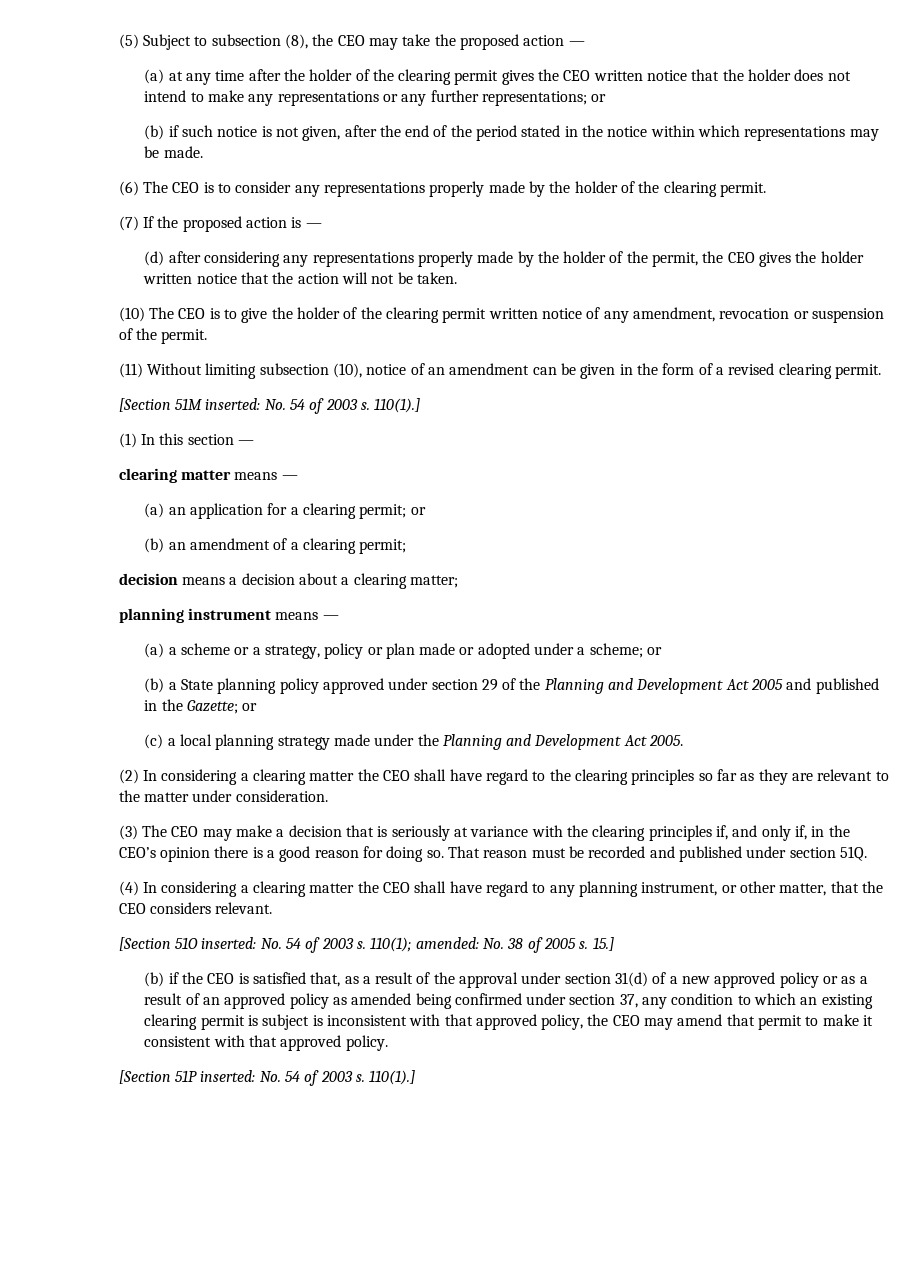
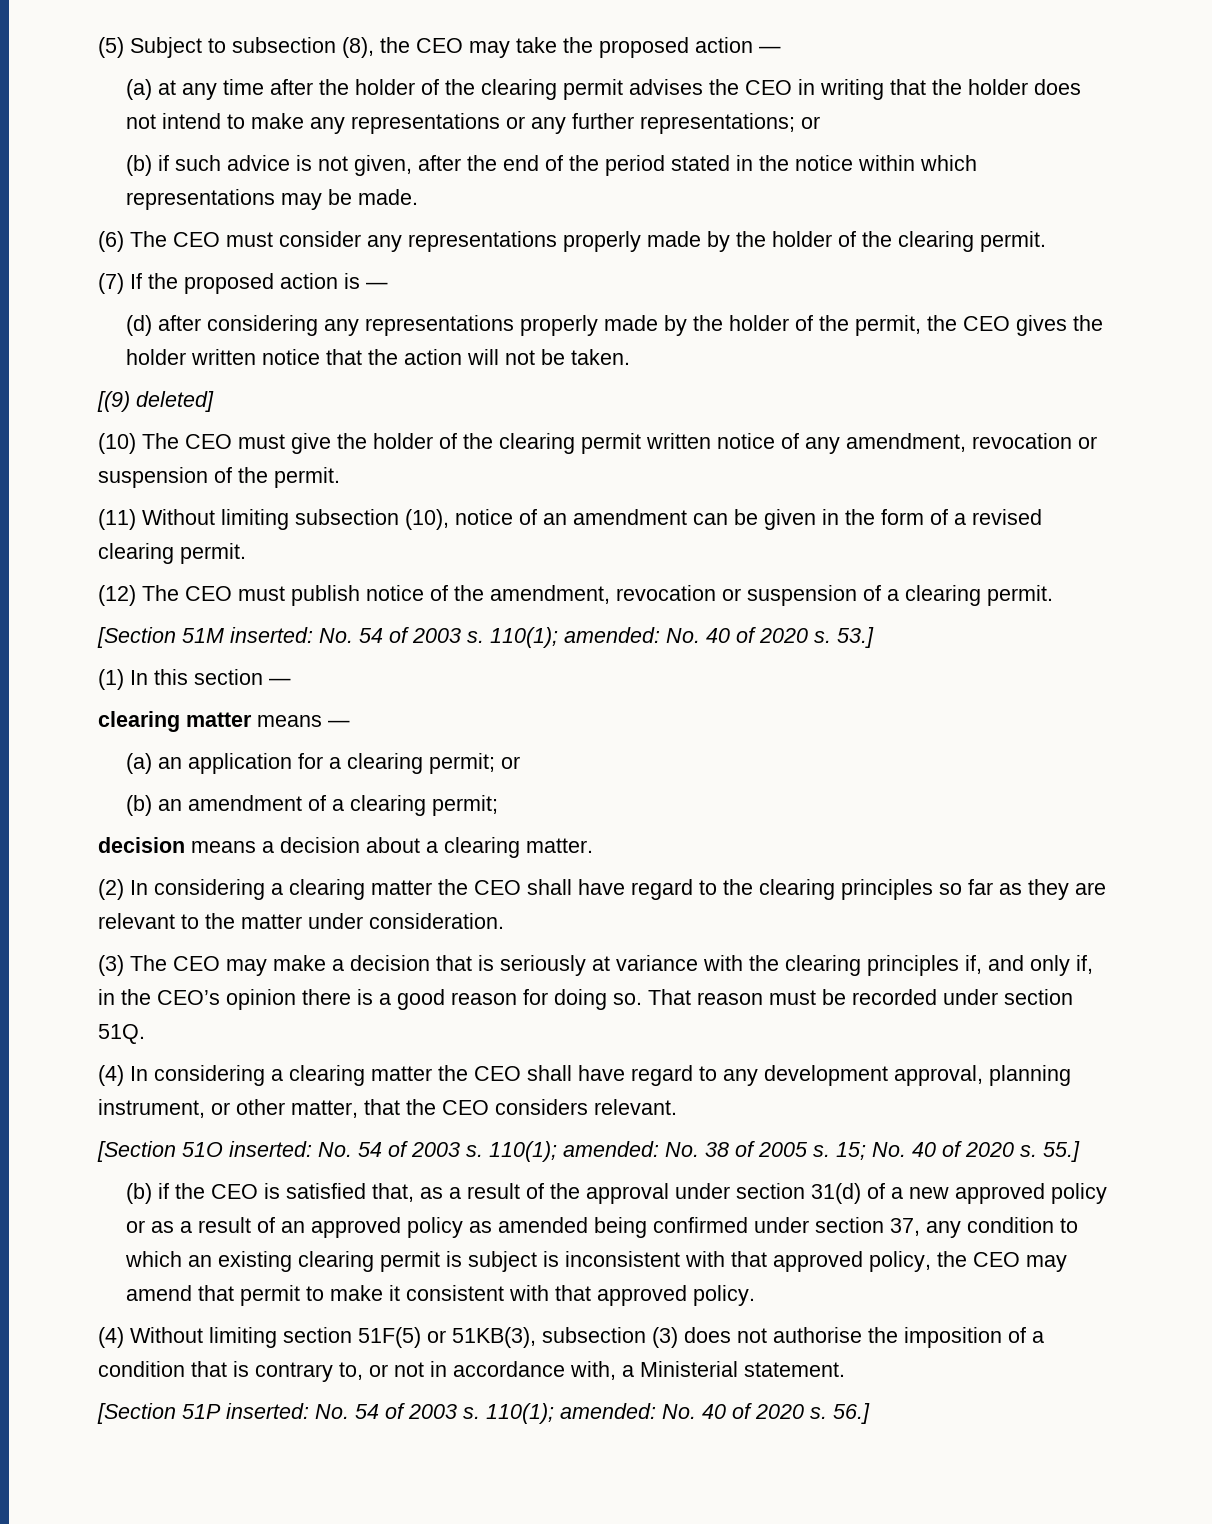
[501,69,688,85] gives the CEO written notice -> [629,79,885,100] advises the CEO in writing
[217,126,258,137] notice -> [227,155,291,171] advice
[203,182,232,193] is to -> [226,232,274,247] must
(457, 278) none -> [97,391,215,412] // [(9) deleted]
[209,308,238,319] is to -> [238,434,286,449] must
(881, 371) none -> [98,585,1054,606] // (12) The CEO must publish notice of the amendment, revocation or suspension of a clearing permit.
[374,398,421,413] 110(1).] -> [490,627,875,648] 110(1); amended: No. 40 of 2020 s. 53.]
[410,575,459,588] [118,608,339,623] [144,643,663,659] [144,678,879,694] [144,699,258,714] [144,734,684,750] matter; // planning instrument means — // (a) a scheme or a strategy, policy or plan made or adopted under a scheme; or // (b) a State planning policy approved under section 29 of the Planning and Development Act 2005 and published in the Gazette; or // (c) a local planning strategy made under the Planning and Development Act 2005. -> [526,838,594,853] matter.
[649,846,742,862] and published -> (938, 997) none
(575, 891) none -> [764,1065,984,1086] development approval,
[592,937,614,951] 15.] -> [836,1141,1081,1162] 15; No. 40 of 2020 s. 55.]
(388, 1043) none -> [98,1327,1045,1348] [98,1361,846,1382] // (4) Without limiting section 51F(5) or 51KB(3), subsection (3) does not authorise the imposition of a condition that is contrary to, or not in accordance with, a Ministerial statement.
[369,1070,416,1085] 110(1).] -> [486,1403,871,1424] 110(1); amended: No. 40 of 2020 s. 56.]

